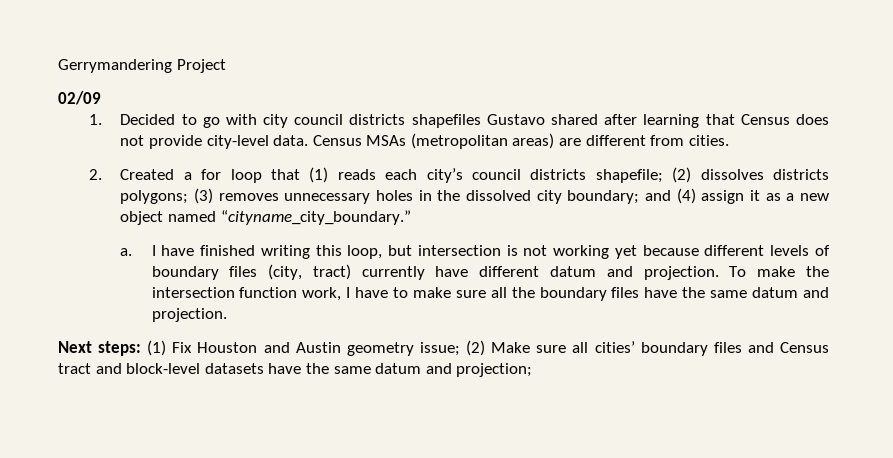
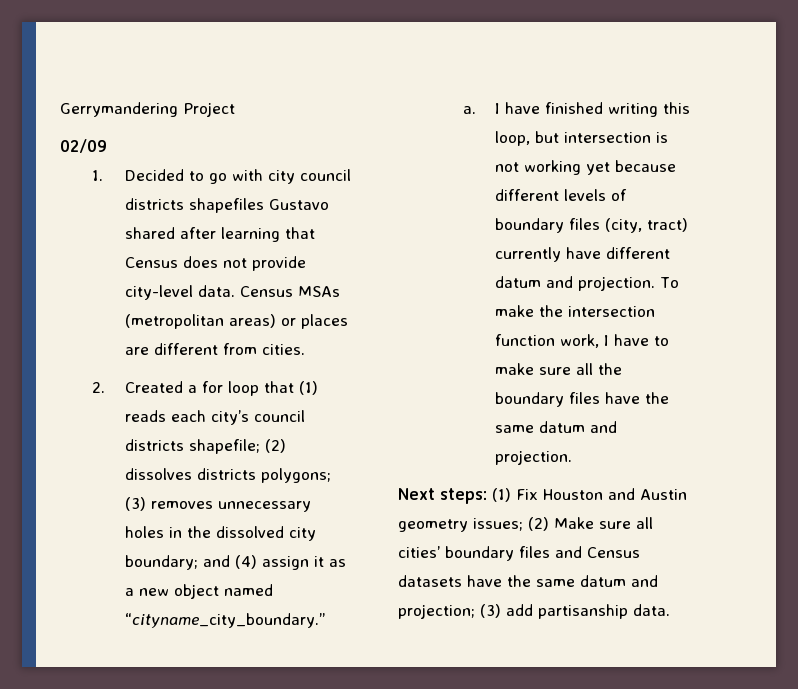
(555, 141) none -> [280,314,348,329] or places
[419,342,460,356] issue; -> [473,518,523,531] issues;
[58,363,201,374] tract and block-level -> (640, 552) none
(533, 370) none -> [480,604,670,619] (3) add partisanship data.

